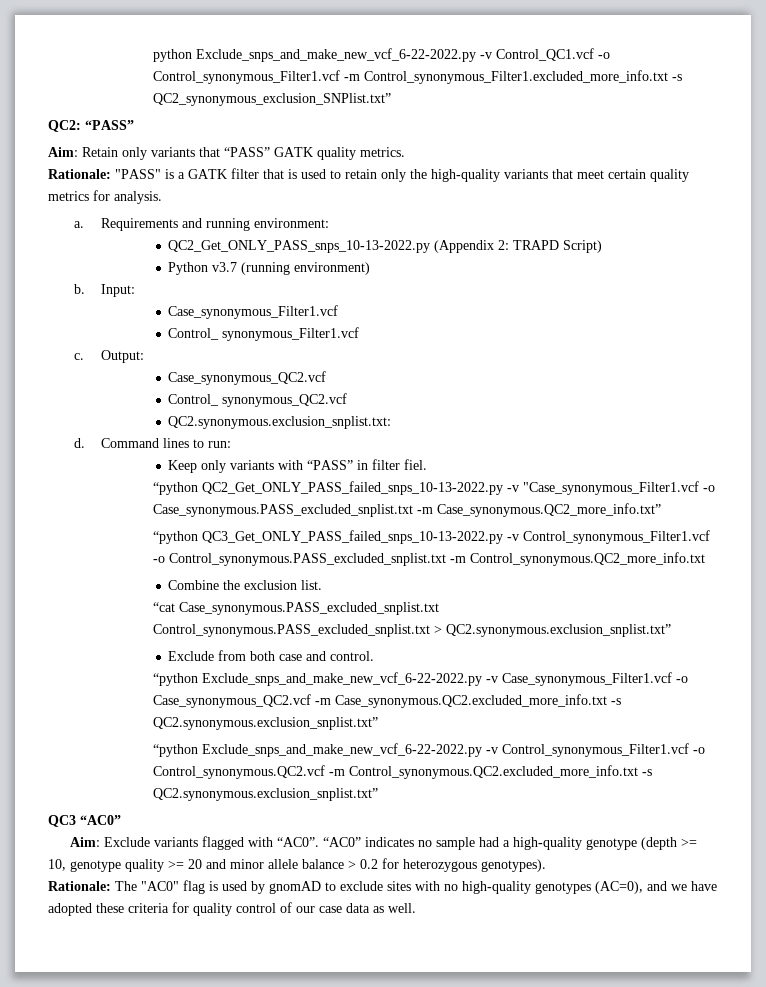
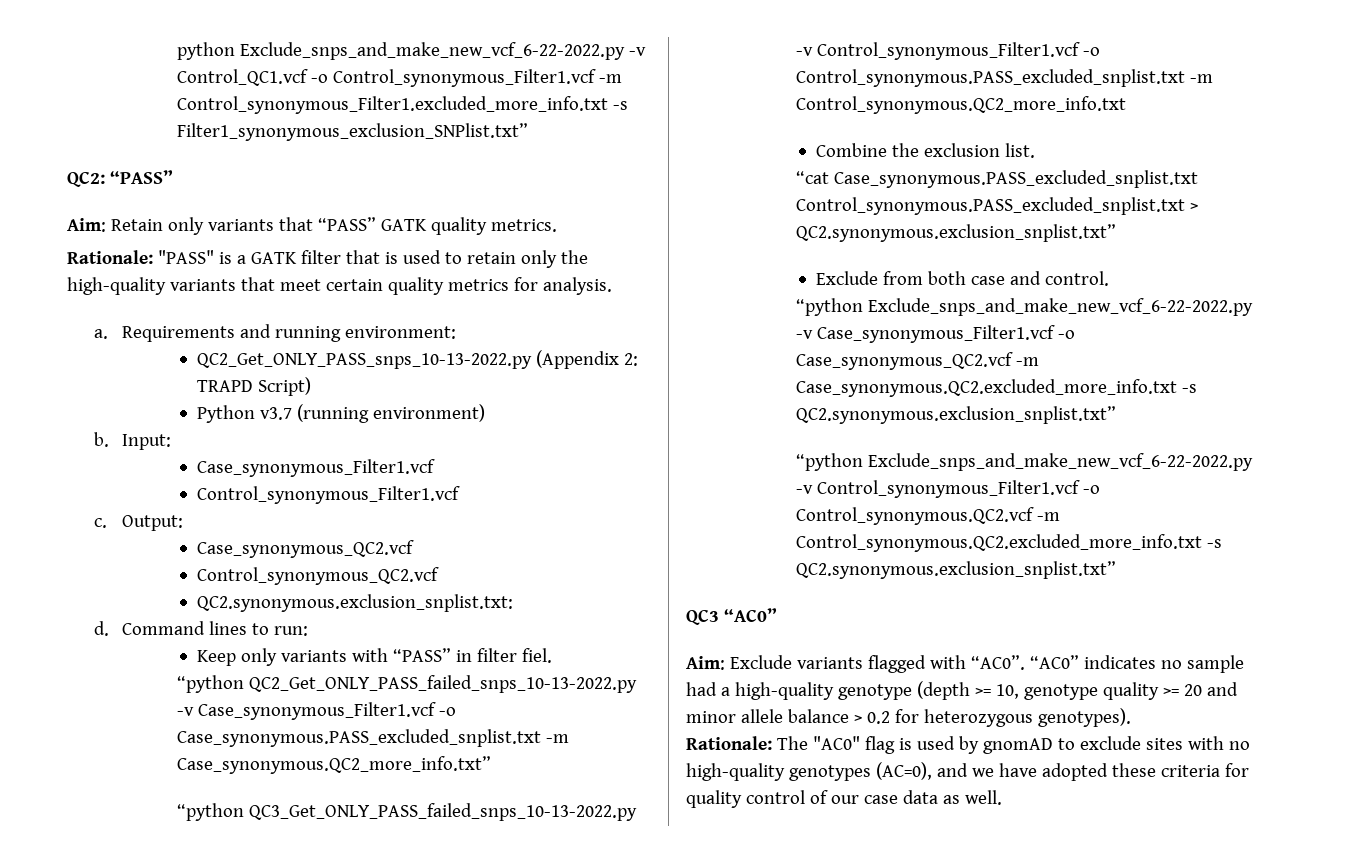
[152,93,391,106] QC2_synonymous_exclusion_SNPlist.txt” -> [176,123,528,141] Filter1_synonymous_exclusion_SNPlist.txt”
[168,327,360,341] Control_ synonymous_Filter1.vcf -> [197,486,461,504] Control_synonymous_Filter1.vcf
[168,393,348,407] Control_ synonymous_QC2.vcf -> [197,567,440,585] Control_synonymous_QC2.vcf
[522,481,699,495] "Case_synonymous_Filter1.vcf -> [197,702,436,720] Case_synonymous_Filter1.vcf

